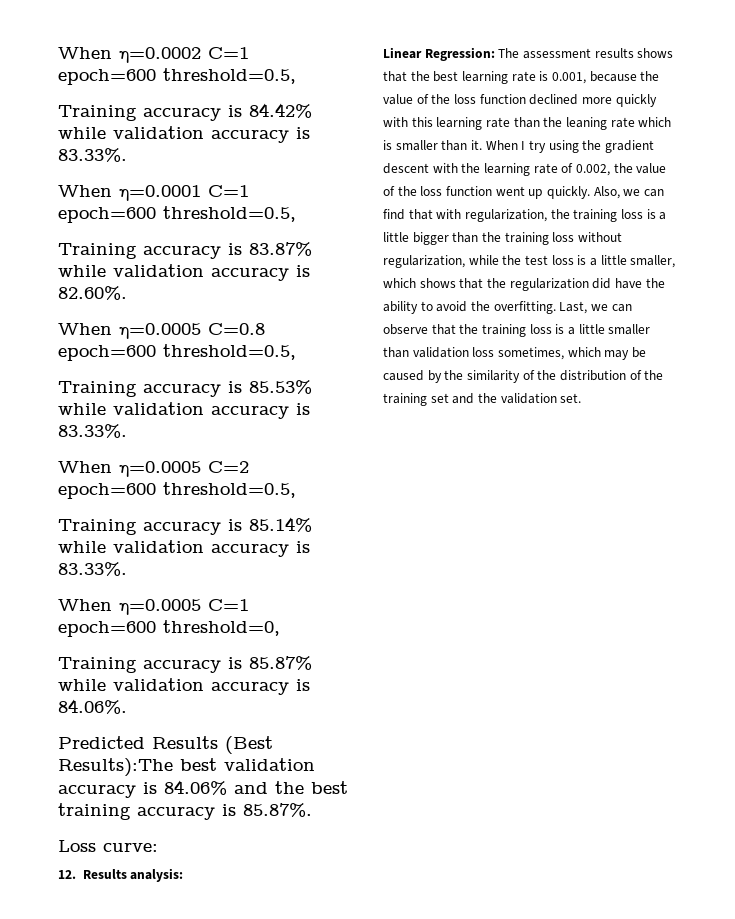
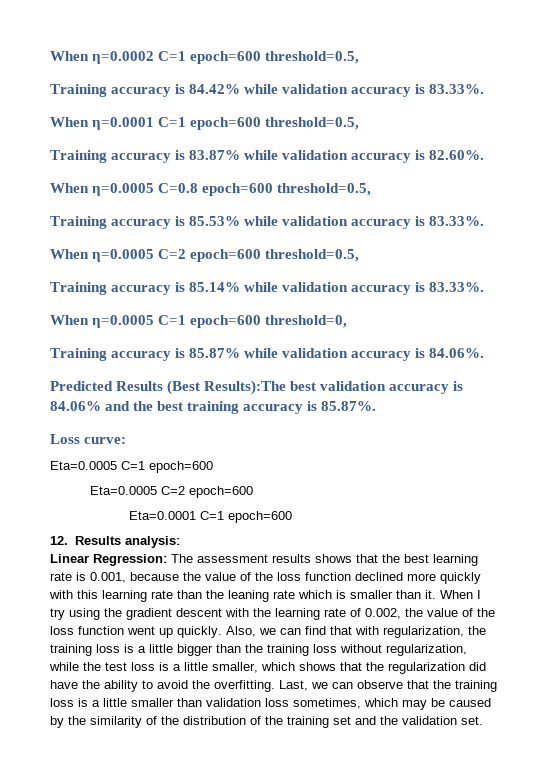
(158, 847) none -> [50,461,213,473] [89,486,253,498] [129,511,293,523] // Eta=0.0005 C=1 epoch=600 // Eta=0.0005 C=2 epoch=600 // Eta=0.0001 C=1 epoch=600

